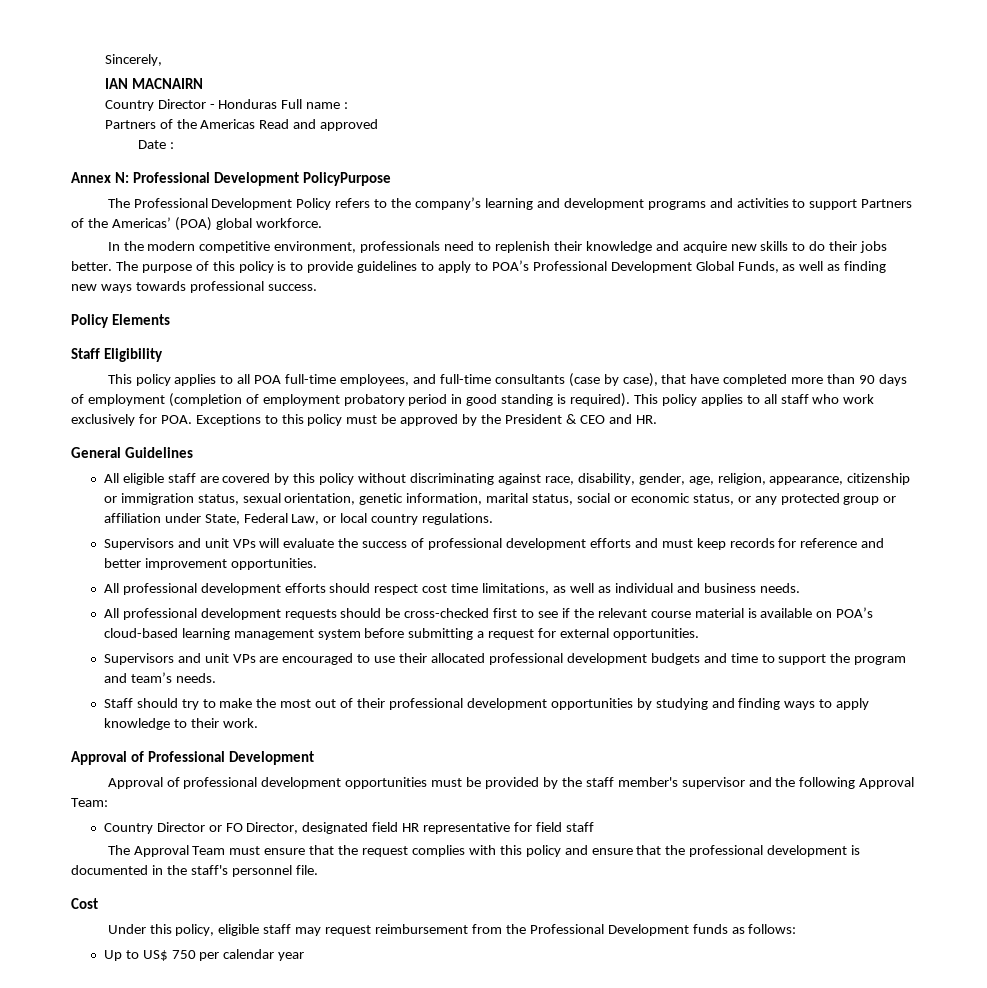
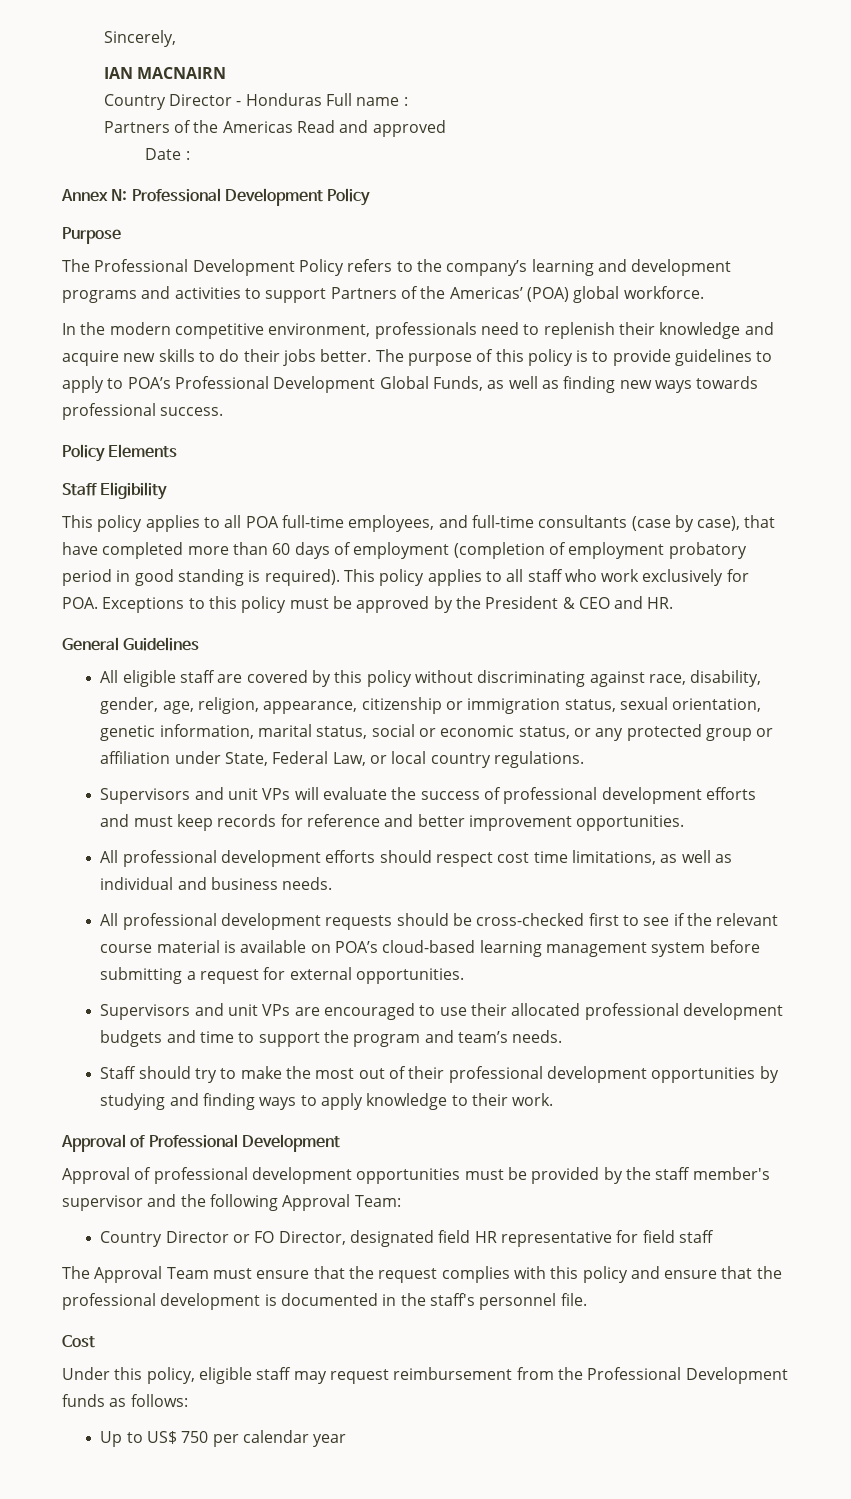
[302,172,391,186] PolicyPurpose -> [327,188,371,206] [62,227,121,244] Policy // Purpose
[859,375,876,384] 90 -> [272,543,291,555] 60

